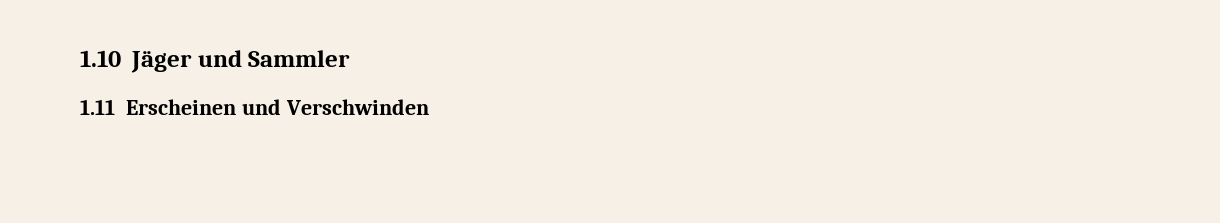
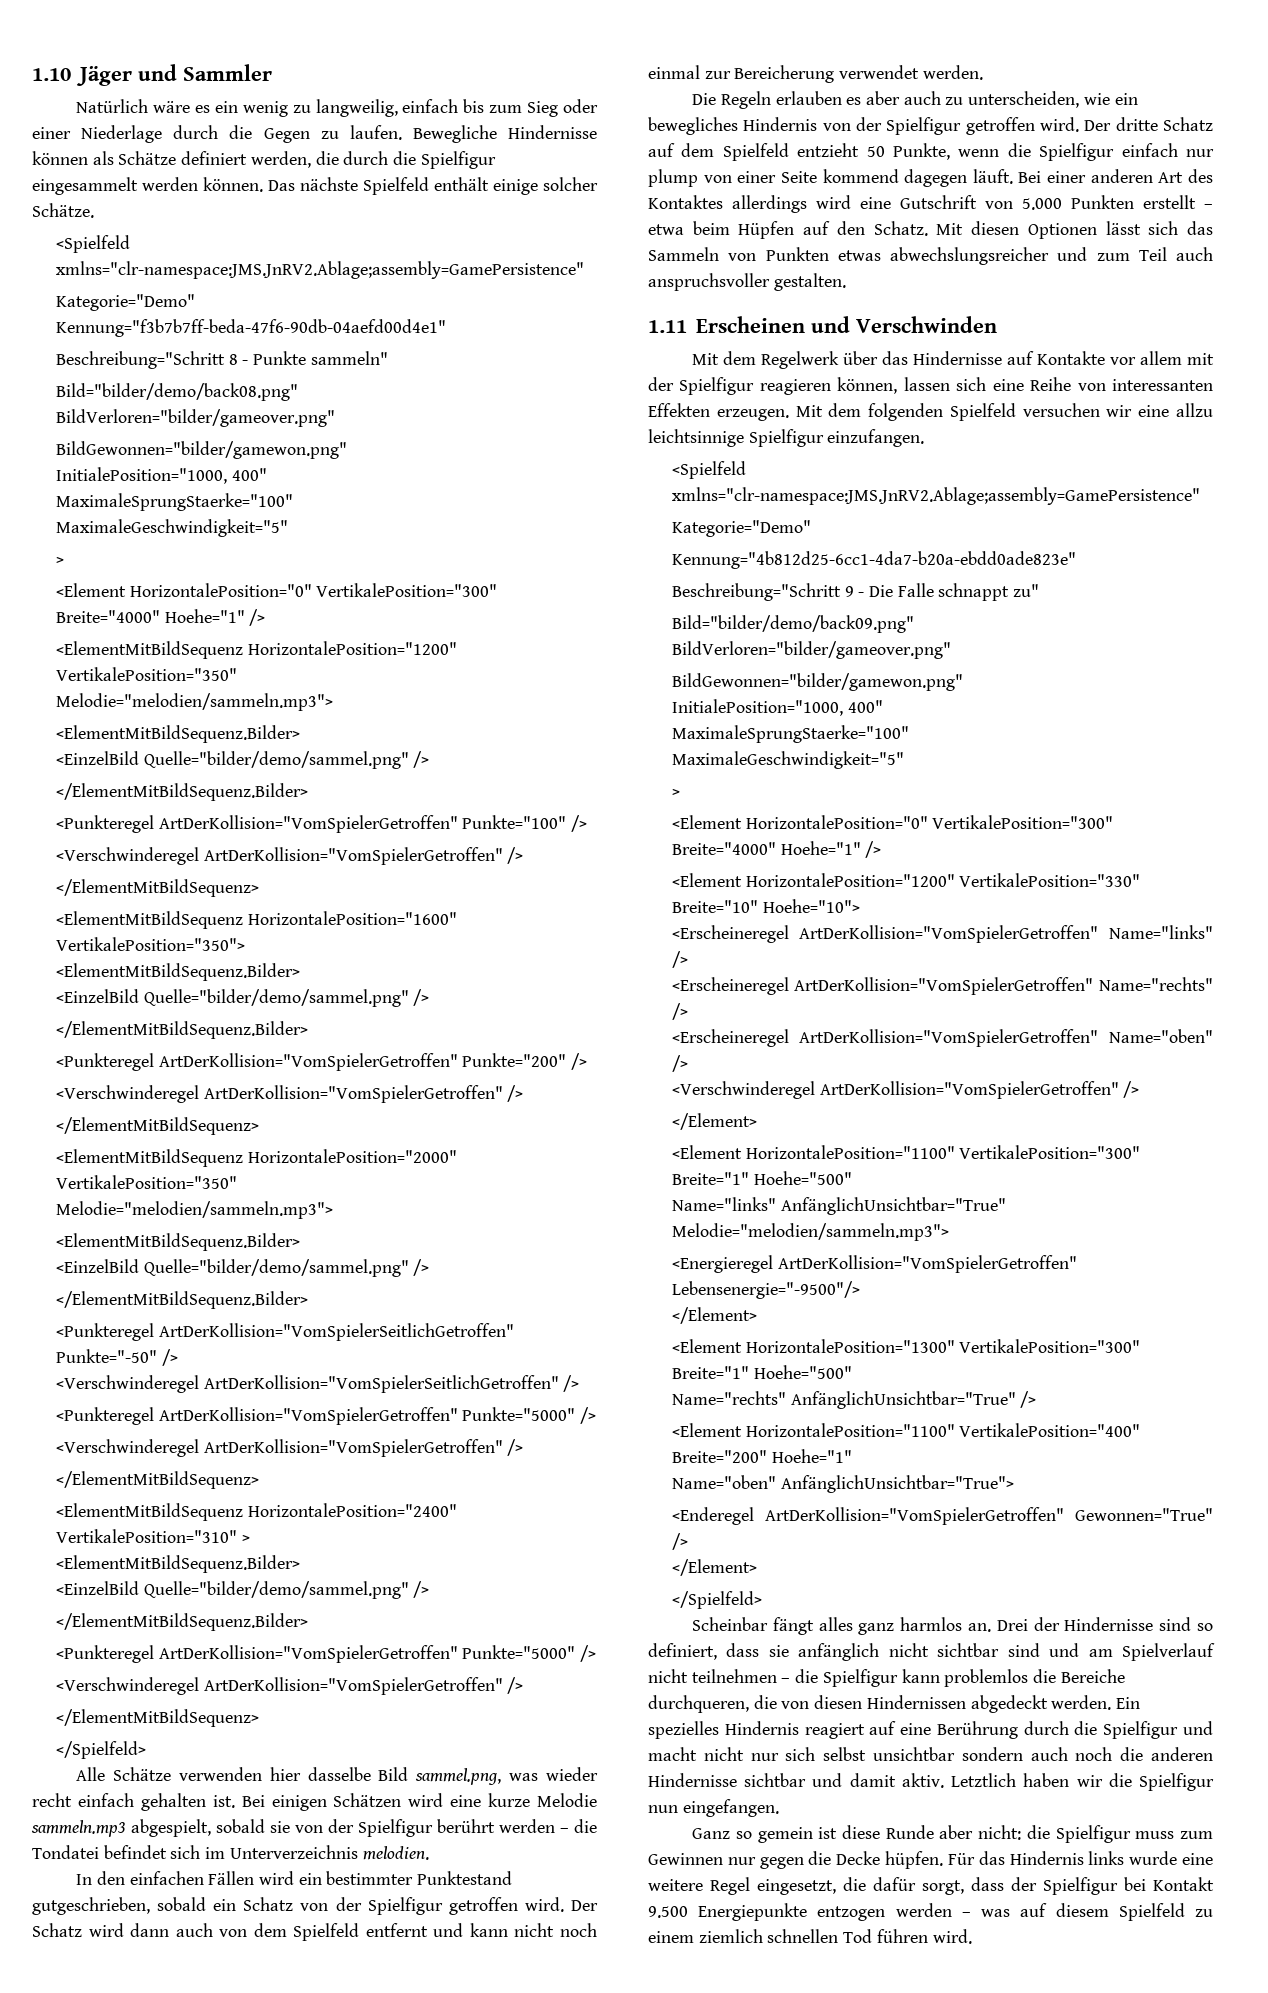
[80,99,429,115] 1.11 Erscheinen und Verschwinden -> [76,99,598,117] [32,125,597,143] [32,151,496,169] [32,177,598,195] [32,203,94,218] [55,235,130,253] [55,261,584,279] [55,294,195,311] [55,319,446,337] [55,351,388,369] [55,383,298,401] [55,409,335,427] [55,441,347,459] [55,467,267,484] [55,493,293,511] [55,519,288,537] [55,557,64,565] [55,583,498,597] [55,609,266,626] [55,641,457,659] [55,667,237,681] [55,693,333,711] [55,725,300,743] [55,751,430,769] [55,783,308,801] [55,815,587,833] [55,847,524,865] [55,879,259,897] [55,911,457,929] [55,937,245,951] [55,963,300,981] [55,989,430,1007] [55,1021,308,1039] [55,1053,587,1071] [55,1085,524,1103] [55,1117,259,1135] [55,1149,457,1167] [55,1175,237,1189] [55,1201,333,1219] [55,1233,300,1251] [55,1259,430,1277] [55,1291,308,1309] [55,1323,514,1341] [55,1349,178,1366] [55,1375,580,1393] [55,1407,596,1425] [55,1439,524,1457] [55,1471,259,1489] [55,1503,457,1521] [55,1529,250,1543] [55,1555,300,1573] [55,1581,430,1599] [55,1613,308,1631] [55,1645,596,1663] [55,1677,524,1695] [55,1709,259,1727] [55,1741,146,1759] [76,1767,598,1785] [32,1793,597,1811] [31,1819,597,1837] [32,1845,429,1860] [76,1871,513,1885] [32,1897,598,1915] [32,1923,597,1941] [648,65,983,83] [692,91,1138,109] [648,117,1213,135] [648,143,1214,161] [648,169,1213,187] [648,195,1213,213] [648,221,1213,239] [648,247,1213,265] [648,273,846,291] [648,316,997,333] [692,351,1214,369] [648,377,1213,395] [648,403,1213,421] [648,429,925,447] [671,461,746,479] [671,487,1200,505] [671,520,811,537] [671,551,1076,569] [671,583,1040,601] [671,615,914,633] [671,641,951,659] [671,673,963,691] [671,699,883,716] [671,725,909,743] [671,751,904,769] [671,789,680,797] [671,815,1114,829] [671,841,882,858] [671,873,1141,887] [671,899,860,913] [671,925,1213,943] [671,951,688,968] [671,977,1213,995] [671,1003,688,1020] [671,1029,1213,1047] [671,1055,688,1072] [671,1081,1140,1099] [671,1113,757,1130] [671,1145,1141,1159] [671,1171,852,1185] [671,1197,1006,1215] [671,1223,949,1241] [671,1255,1077,1273] [671,1281,860,1299] [671,1307,757,1324] [671,1339,1141,1353] [671,1365,852,1379] [671,1391,1037,1409] [671,1423,1141,1437] [671,1449,852,1463] [671,1475,1014,1493] [671,1507,1213,1525] [671,1533,688,1550] [671,1559,757,1576] [671,1591,762,1609] [692,1617,1213,1635] [648,1643,1215,1661] [648,1669,1125,1687] [648,1695,1141,1713] [648,1721,1213,1739] [648,1747,1213,1761] [648,1773,1214,1791] [648,1799,779,1817] [692,1825,1213,1843] [648,1851,1213,1869] [648,1877,1214,1895] [648,1903,1213,1921] [648,1929,972,1944] Natürlich wäre es ein wenig zu langweilig, einfach bis zum Sieg oder einer Niederlage durch die Gegen zu laufen. Bewegliche Hindernisse können als Schätze definiert werden, die durch die Spielfigur eingesammelt werden können. Das nächste Spielfeld enthält einige solcher Schätze. // <Spielfeld xmlns="clr-namespace:JMS.JnRV2.Ablage;assembly=GamePersistence" // Kategorie="Demo" // Kennung="f3b7b7ff-beda-47f6-90db-04aefd00d4e1" // Beschreibung="Schritt 8 - Punkte sammeln" // Bild="bilder/demo/back08.png" // BildVerloren="bilder/gameover.png" // BildGewonnen="bilder/gamewon.png" // InitialePosition="1000, 400" // MaximaleSprungStaerke="100" // MaximaleGeschwindigkeit="5" // > // <Element HorizontalePosition="0" VertikalePosition="300" Breite="4000" Hoehe="1" /> // <ElementMitBildSequenz HorizontalePosition="1200" VertikalePosition="350" // Melodie="melodien/sammeln.mp3"> // <ElementMitBildSequenz.Bilder> // <EinzelBild Quelle="bilder/demo/sammel.png" /> // </ElementMitBildSequenz.Bilder> // <Punkteregel ArtDerKollision="VomSpielerGetroffen" Punkte="100" /> // <Verschwinderegel ArtDerKollision="VomSpielerGetroffen" /> // </ElementMitBildSequenz> // <ElementMitBildSequenz HorizontalePosition="1600" VertikalePosition="350"> // <ElementMitBildSequenz.Bilder> // <EinzelBild Quelle="bilder/demo/sammel.png" /> // </ElementMitBildSequenz.Bilder> // <Punkteregel ArtDerKollision="VomSpielerGetroffen" Punkte="200" /> // <Verschwinderegel ArtDerKollision="VomSpielerGetroffen" /> // </ElementMitBildSequenz> // <ElementMitBildSequenz HorizontalePosition="2000" VertikalePosition="350" // Melodie="melodien/sammeln.mp3"> // <ElementMitBildSequenz.Bilder> // <EinzelBild Quelle="bilder/demo/sammel.png" /> // </ElementMitBildSequenz.Bilder> // <Punkteregel ArtDerKollision="VomSpielerSeitlichGetroffen" Punkte="-50" /> // <Verschwinderegel ArtDerKollision="VomSpielerSeitlichGetroffen" /> // <Punkteregel ArtDerKollision="VomSpielerGetroffen" Punkte="5000" /> // <Verschwinderegel ArtDerKollision="VomSpielerGetroffen" /> // </ElementMitBildSequenz> // <ElementMitBildSequenz HorizontalePosition="2400" VertikalePosition="310" > // <ElementMitBildSequenz.Bilder> // <EinzelBild Quelle="bilder/demo/sammel.png" /> // </ElementMitBildSequenz.Bilder> // <Punkteregel ArtDerKollision="VomSpielerGetroffen" Punkte="5000" /> // <Verschwinderegel ArtDerKollision="VomSpielerGetroffen" /> // </ElementMitBildSequenz> // </Spielfeld> // Alle Schätze verwenden hier dasselbe Bild sammel.png, was wieder recht einfach gehalten ist. Bei einigen Schätzen wird eine kurze Melodie sammeln.mp3 abgespielt, sobald sie von der Spielfigur berührt werden – die Tondatei befindet sich im Unterverzeichnis melodien. // In den einfachen Fällen wird ein bestimmter Punktestand gutgeschrieben, sobald ein Schatz von der Spielfigur getroffen wird. Der Schatz wird dann auch von dem Spielfeld entfernt und kann nicht noch einmal zur Bereicherung verwendet werden. // Die Regeln erlauben es aber auch zu unterscheiden, wie ein bewegliches Hindernis von der Spielfigur getroffen wird. Der dritte Schatz auf dem Spielfeld entzieht 50 Punkte, wenn die Spielfigur einfach nur plump von einer Seite kommend dagegen läuft. Bei einer anderen Art des Kontaktes allerdings wird eine Gutschrift von 5.000 Punkten erstellt – etwa beim Hüpfen auf den Schatz. Mit diesen Optionen lässt sich das Sammeln von Punkten etwas abwechslungsreicher und zum Teil auch anspruchsvoller gestalten. // 1.11 Erscheinen und Verschwinden // Mit dem Regelwerk über das Hindernisse auf Kontakte vor allem mit der Spielfigur reagieren können, lassen sich eine Reihe von interessanten Effekten erzeugen. Mit dem folgenden Spielfeld versuchen wir eine allzu leichtsinnige Spielfigur einzufangen. // <Spielfeld xmlns="clr-namespace:JMS.JnRV2.Ablage;assembly=GamePersistence" // Kategorie="Demo" // Kennung="4b812d25-6cc1-4da7-b20a-ebdd0ade823e" // Beschreibung="Schritt 9 - Die Falle schnappt zu" // Bild="bilder/demo/back09.png" // BildVerloren="bilder/gameover.png" // BildGewonnen="bilder/gamewon.png" // InitialePosition="1000, 400" // MaximaleSprungStaerke="100" // MaximaleGeschwindigkeit="5" // > // <Element HorizontalePosition="0" VertikalePosition="300" Breite="4000" Hoehe="1" /> // <Element HorizontalePosition="1200" VertikalePosition="330" Breite="10" Hoehe="10"> // <Erscheineregel ArtDerKollision="VomSpielerGetroffen" Name="links" /> // <Erscheineregel ArtDerKollision="VomSpielerGetroffen" Name="rechts" /> // <Erscheineregel ArtDerKollision="VomSpielerGetroffen" Name="oben" /> // <Verschwinderegel ArtDerKollision="VomSpielerGetroffen" /> // </Element> // <Element HorizontalePosition="1100" VertikalePosition="300" Breite="1" Hoehe="500" // Name="links" AnfänglichUnsichtbar="True" Melodie="melodien/sammeln.mp3"> // <Energieregel ArtDerKollision="VomSpielerGetroffen" Lebensenergie="-9500"/> // </Element> // <Element HorizontalePosition="1300" VertikalePosition="300" Breite="1" Hoehe="500" // Name="rechts" AnfänglichUnsichtbar="True" /> // <Element HorizontalePosition="1100" VertikalePosition="400" Breite="200" Hoehe="1" // Name="oben" AnfänglichUnsichtbar="True"> // <Enderegel ArtDerKollision="VomSpielerGetroffen" Gewonnen="True" /> // </Element> // </Spielfeld> // Scheinbar fängt alles ganz harmlos an. Drei der Hindernisse sind so definiert, dass sie anfänglich nicht sichtbar sind und am Spielverlauf nicht teilnehmen – die Spielfigur kann problemlos die Bereiche durchqueren, die von diesen Hindernissen abgedeckt werden. Ein spezielles Hindernis reagiert auf eine Berührung durch die Spielfigur und macht nicht nur sich selbst unsichtbar sondern auch noch die anderen Hindernisse sichtbar und damit aktiv. Letztlich haben wir die Spielfigur nun eingefangen. // Ganz so gemein ist diese Runde aber nicht: die Spielfigur muss zum Gewinnen nur gegen die Decke hüpfen. Für das Hindernis links wurde eine weitere Regel eingesetzt, die dafür sorgt, dass der Spielfigur bei Kontakt 9.500 Energiepunkte entzogen werden – was auf diesem Spielfeld zu einem ziemlich schnellen Tod führen wird.

